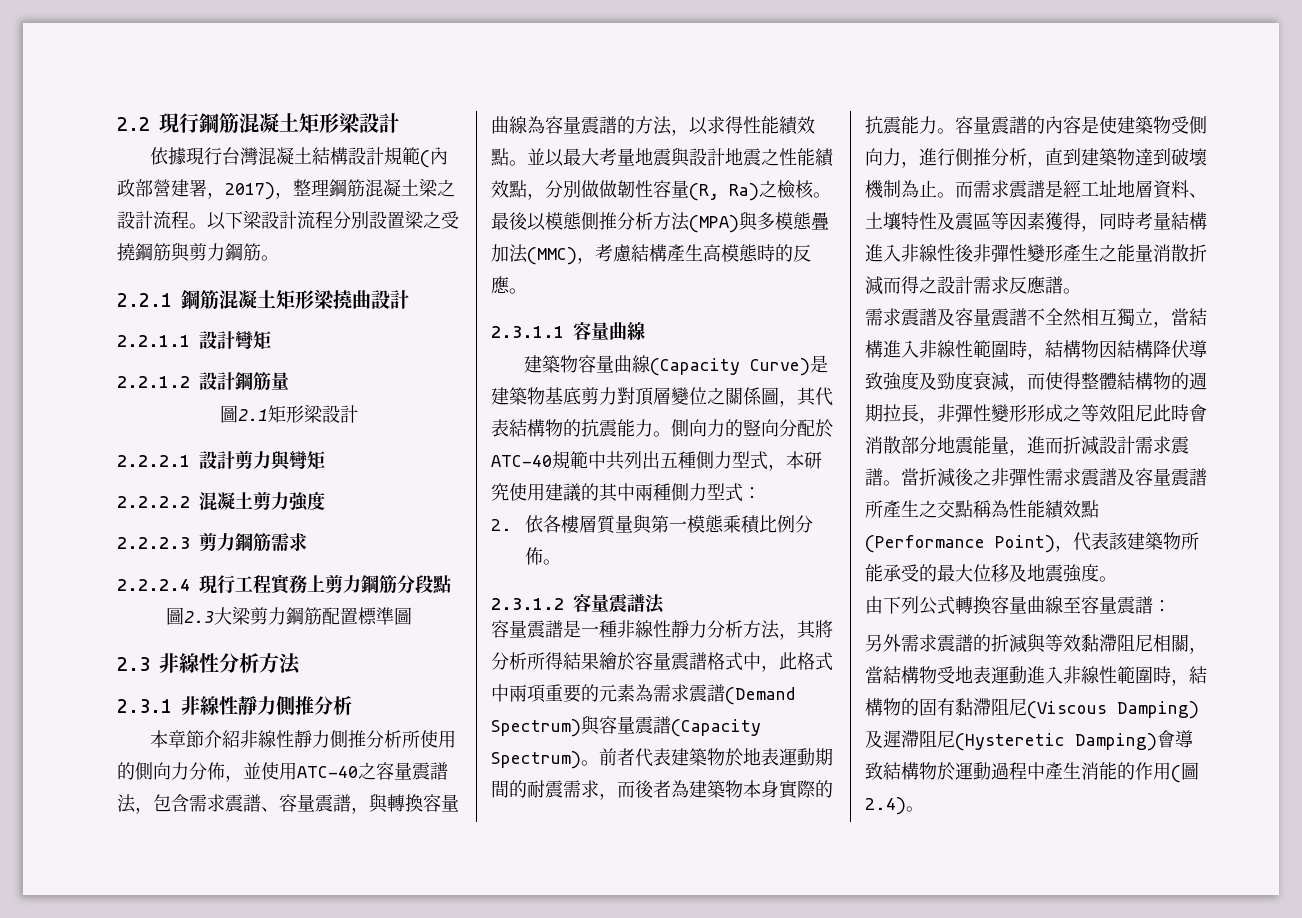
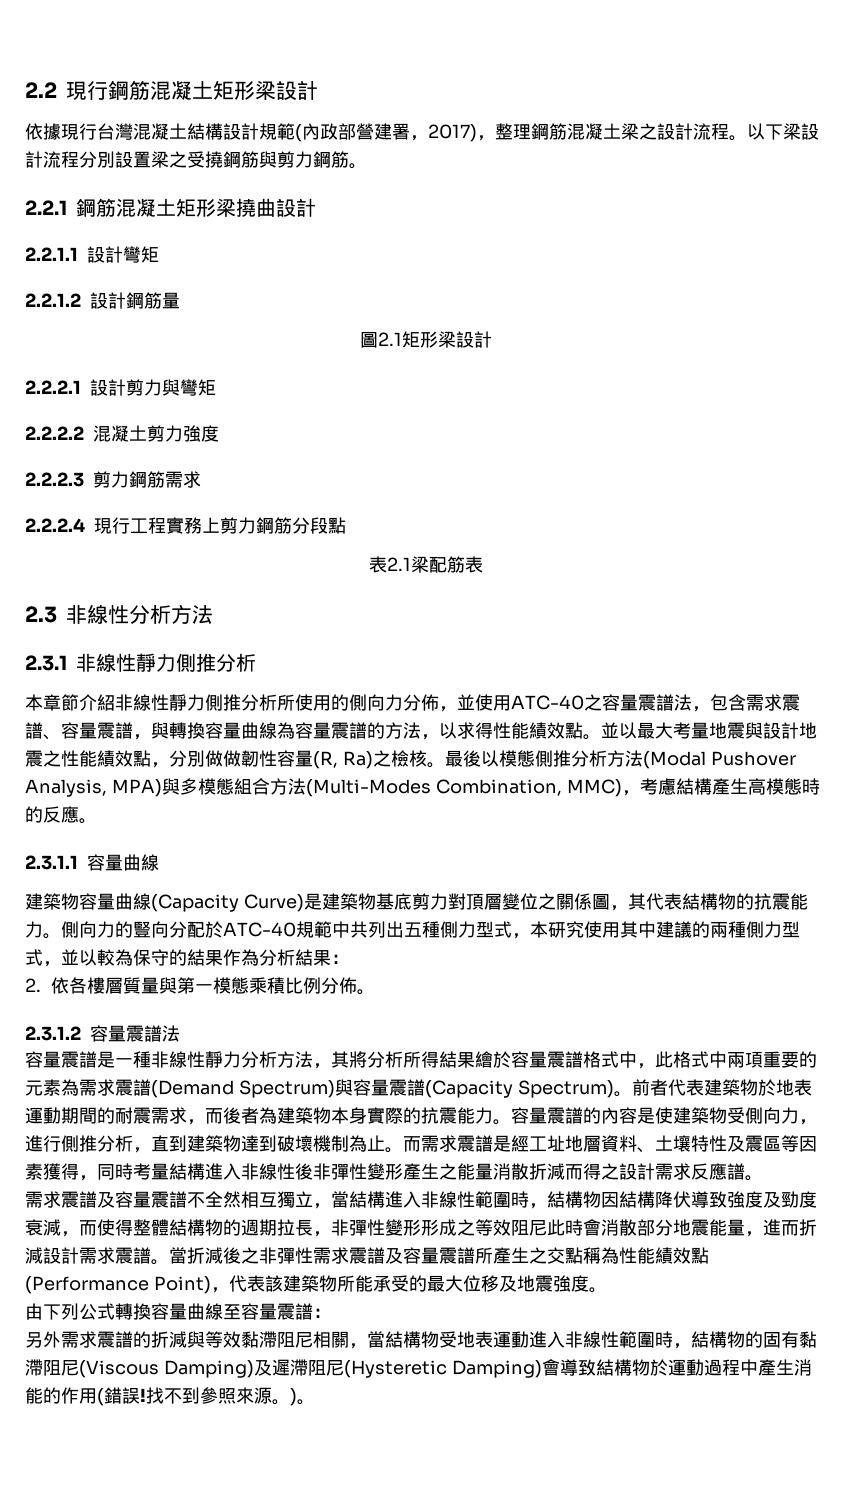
[165,606,412,625] 圖2.3大梁剪力鋼筋配置標準圖 -> [369,556,483,573] 表2.1梁配筋表
[689,211,829,233] [491,244,577,265] (MPA)與多模態疊加法(MMC) -> [642,751,796,769] [25,778,622,797] (Modal Pushover Analysis, MPA)與多模態組合方法(Multi-Modes Combination, MMC)
[545,483,635,502] 建議的其中 -> [620,921,710,938] 其中建議的
(743, 492) none -> [43,949,331,967] ，並以較為保守的結果作為分析結果
[1181,762,1199,780] [865,797,906,815] 圖2.4) -> [104,1387,297,1406] 錯誤!找不到參照來源。)

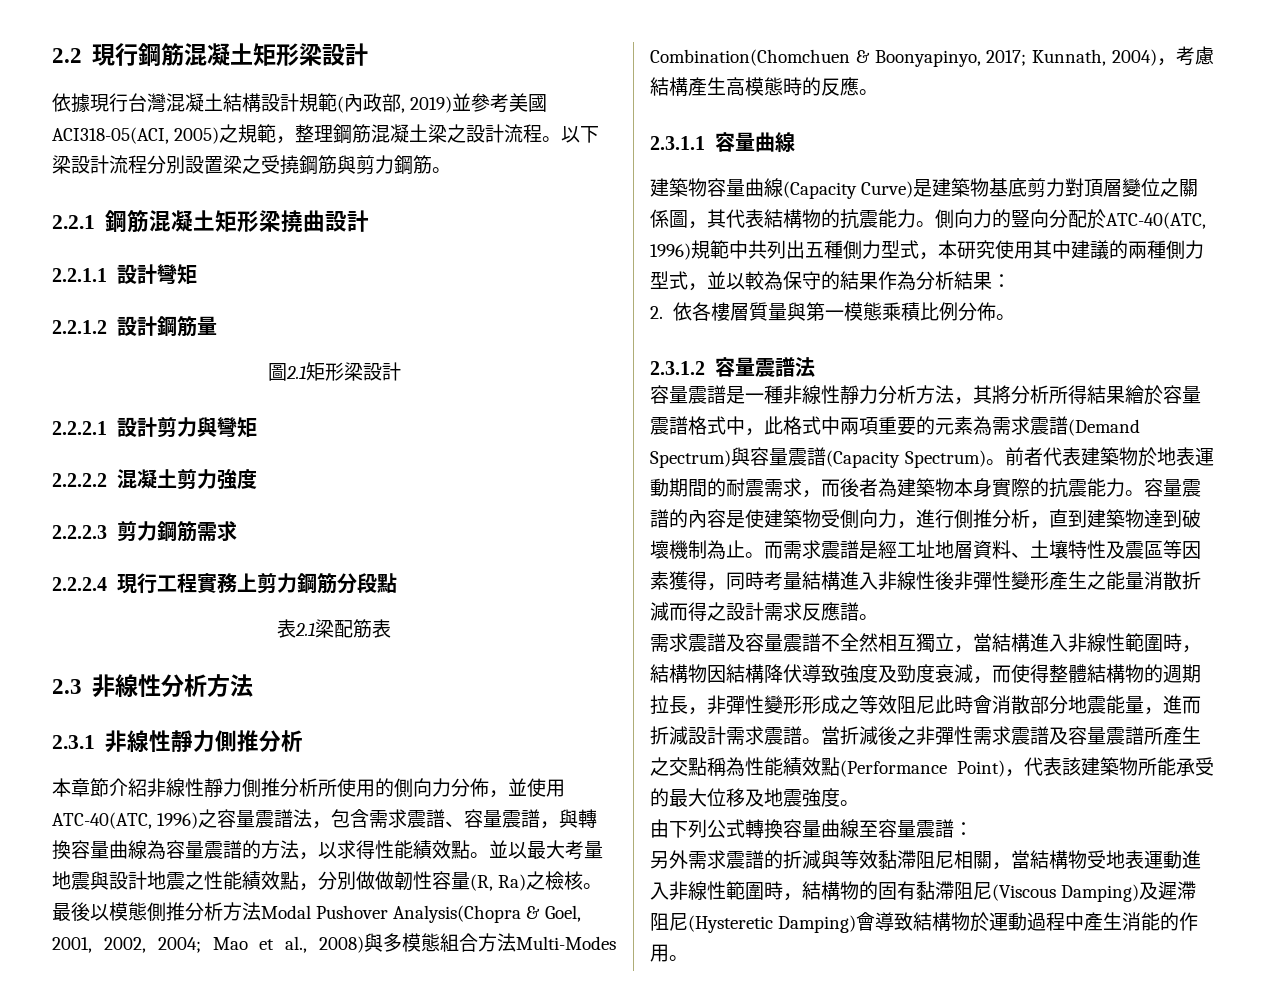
[356,123,477,142] 營建署，2017) -> [401,93,548,113] [52,124,277,144] , 2019)並參考美國ACI318-05(ACI, 2005)之規範
[511,695,584,710] ATC-40 -> [52,812,199,829] ATC-40(ATC, 1996)
[642,751,796,769] [25,778,622,797] (Modal Pushover Analysis, MPA)與多模態組合方法(Multi-Modes Combination, MMC) -> [261,905,581,923] [52,933,616,953] [650,49,1157,67] Modal Pushover Analysis(Chopra & Goel, 2001, 2002, 2004; Mao et al., 2008)與多模態組合方法Multi-Modes Combination(Chomchuen & Boonyapinyo, 2017; Kunnath, 2004)
[223,922,296,937] ATC-40 -> [1106,212,1206,229] [650,243,691,260] ATC-40(ATC, 1996)
[97,1387,297,1406] (錯誤!找不到參照來源。) -> (669, 953) none

